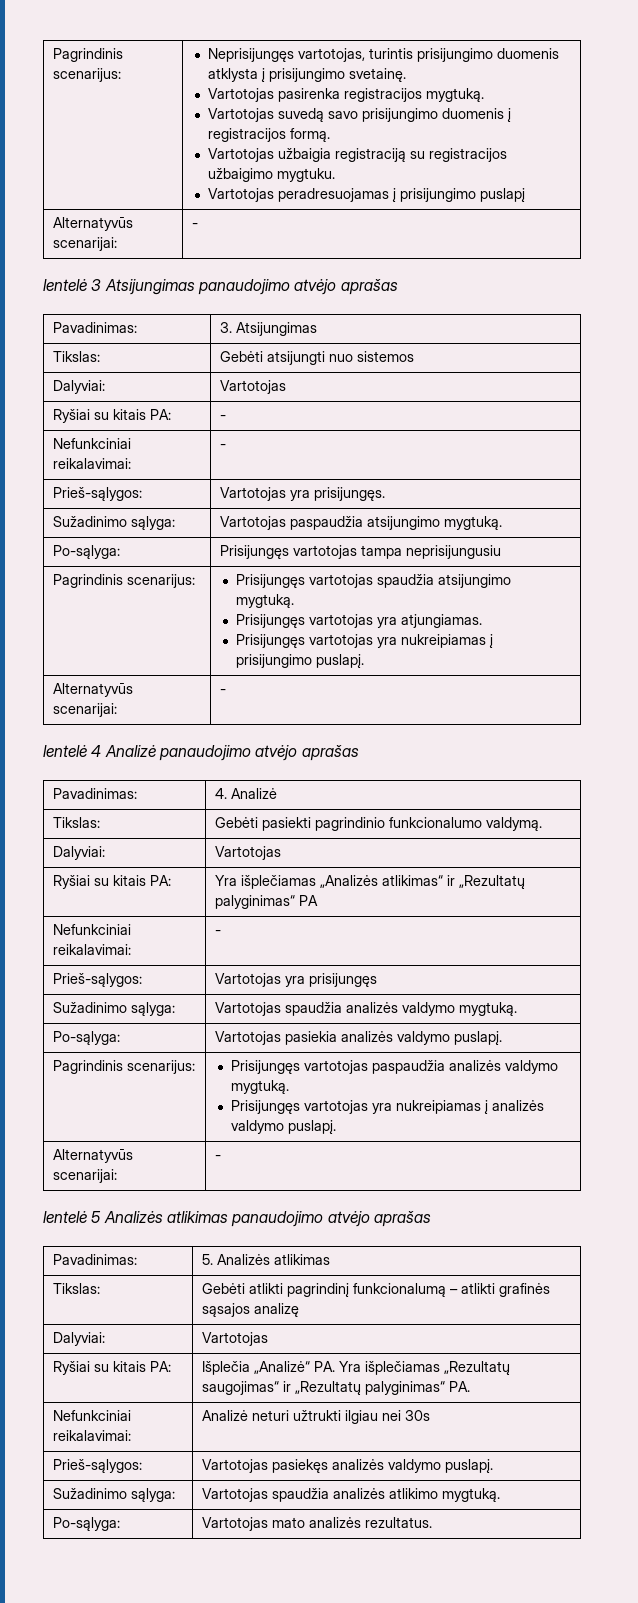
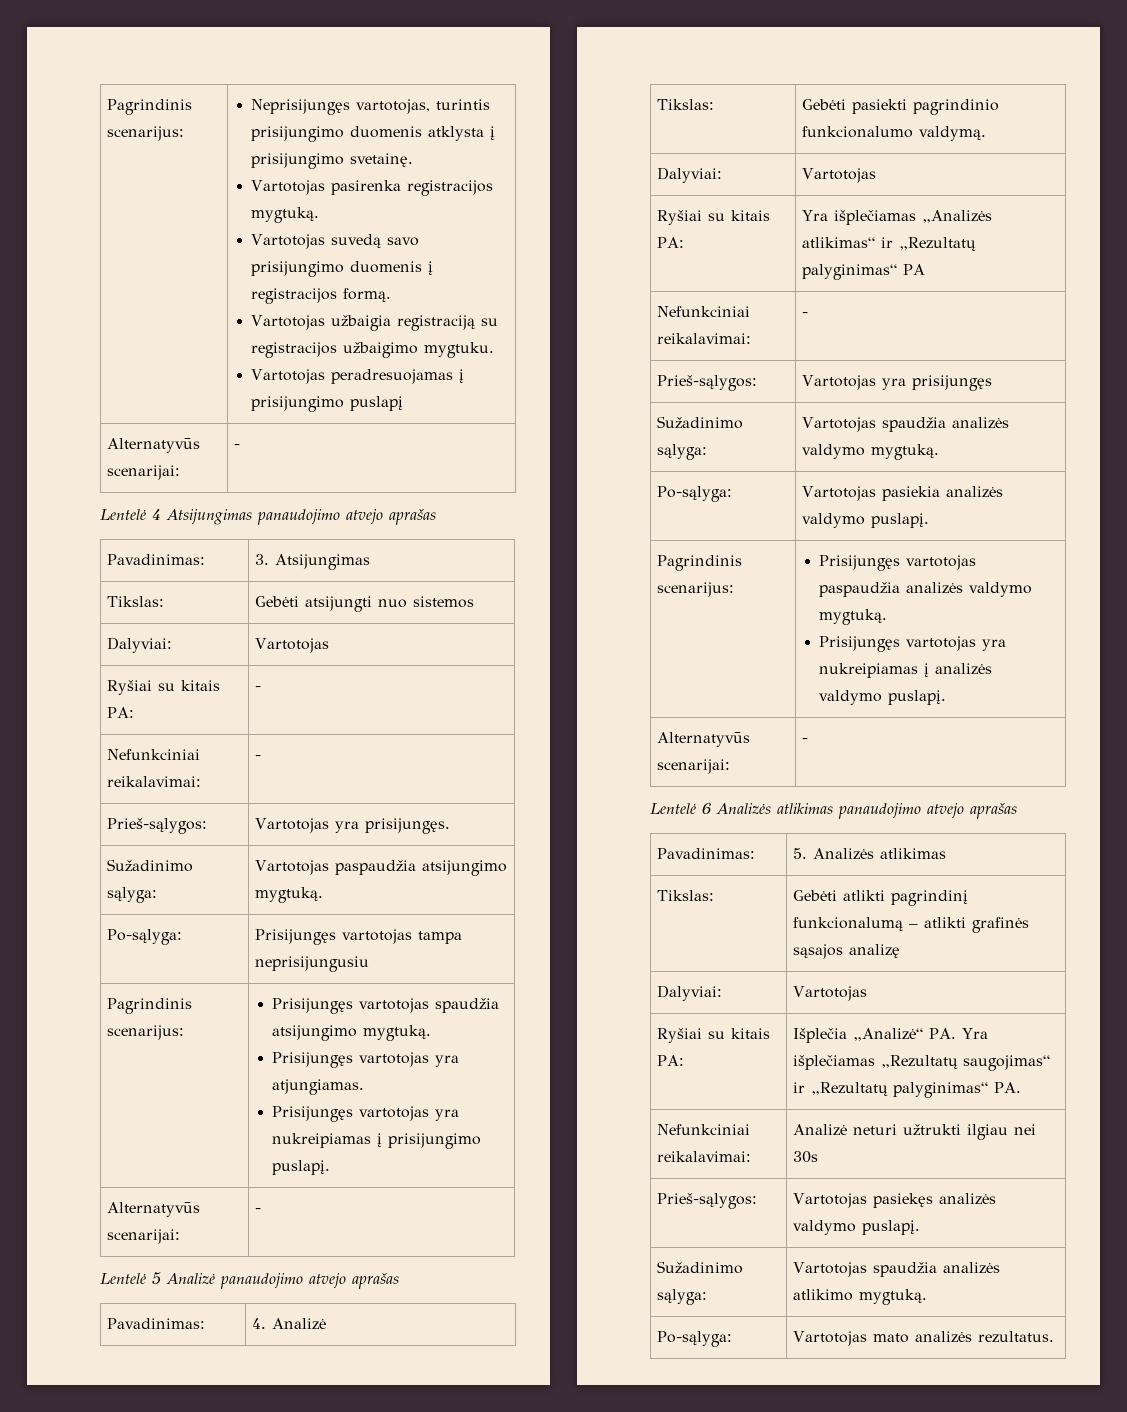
[43,279,102,291] lentelė 3 -> [100,509,161,520] Lentelė 4
[294,279,337,295] atvėjo -> [346,509,383,524] atvejo
[43,745,102,757] lentelė 4 -> [100,1272,161,1285] Lentelė 5
[255,745,298,761] atvėjo -> [309,1273,346,1288] atvejo
[43,1211,102,1223] lentelė 5 -> [650,803,712,814] Lentelė 6
[327,1211,370,1227] atvėjo -> [927,803,964,818] atvejo

